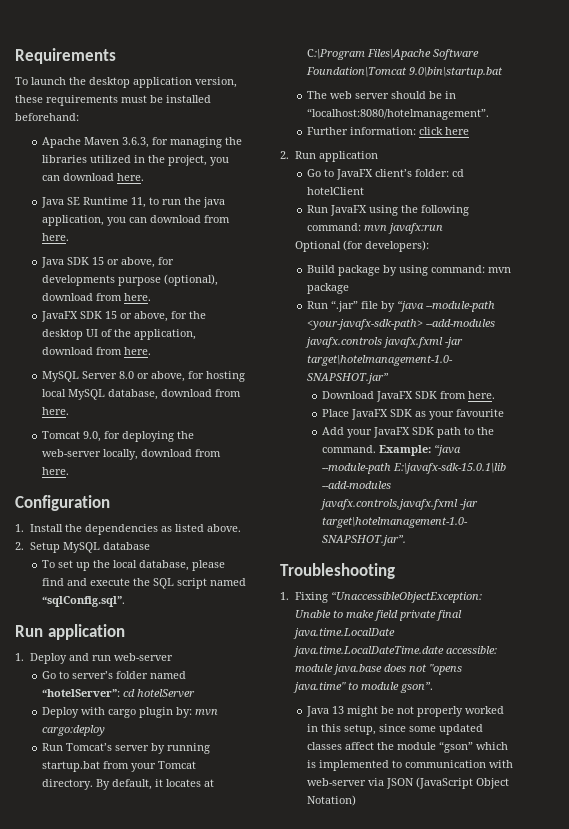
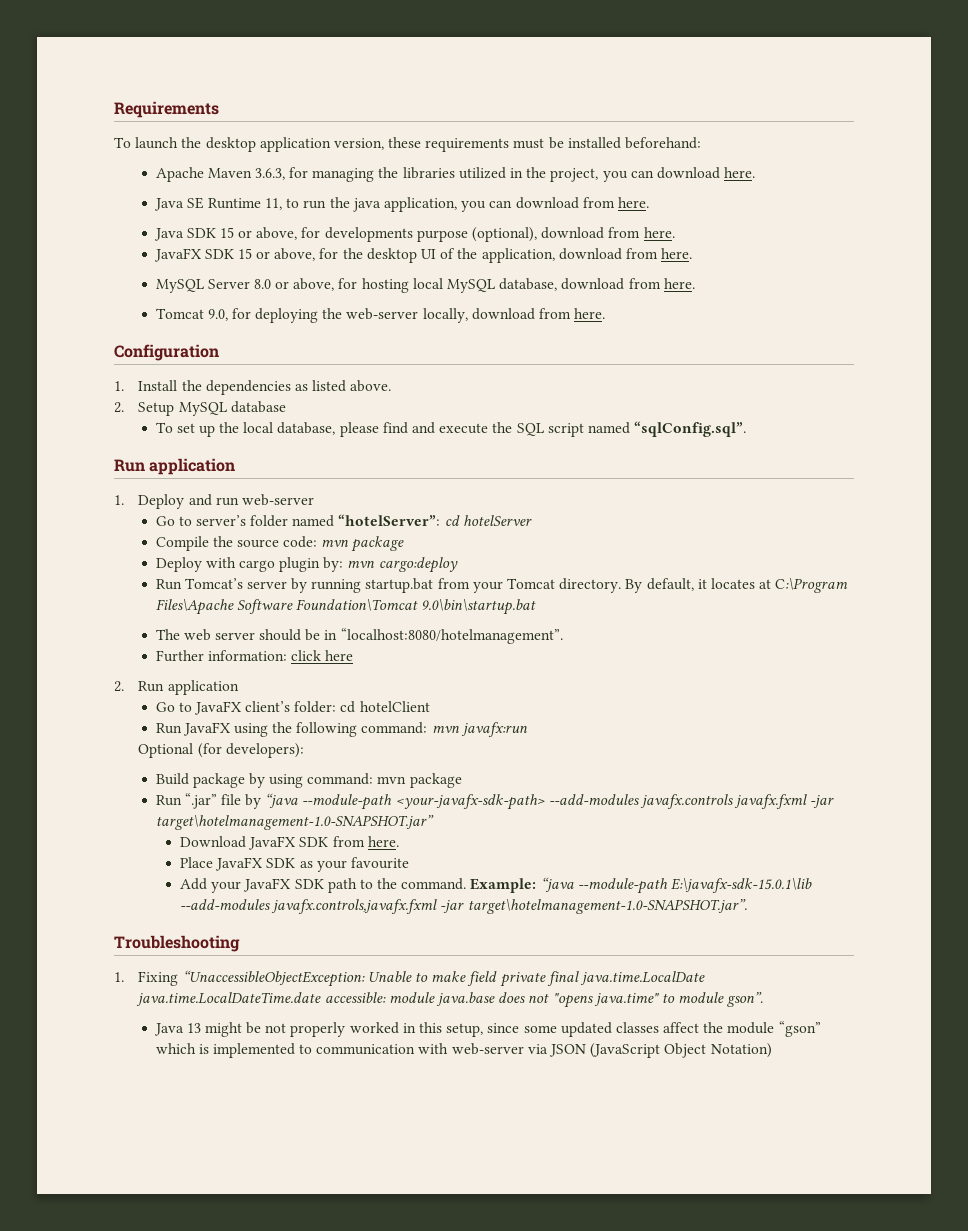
(196, 693) none -> [155,536,405,552] // Compile the source code: mvn package

